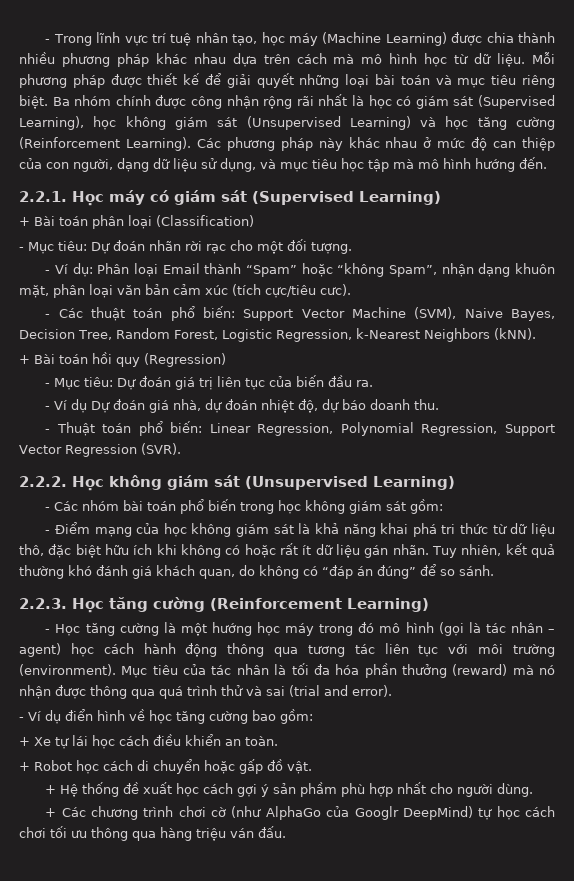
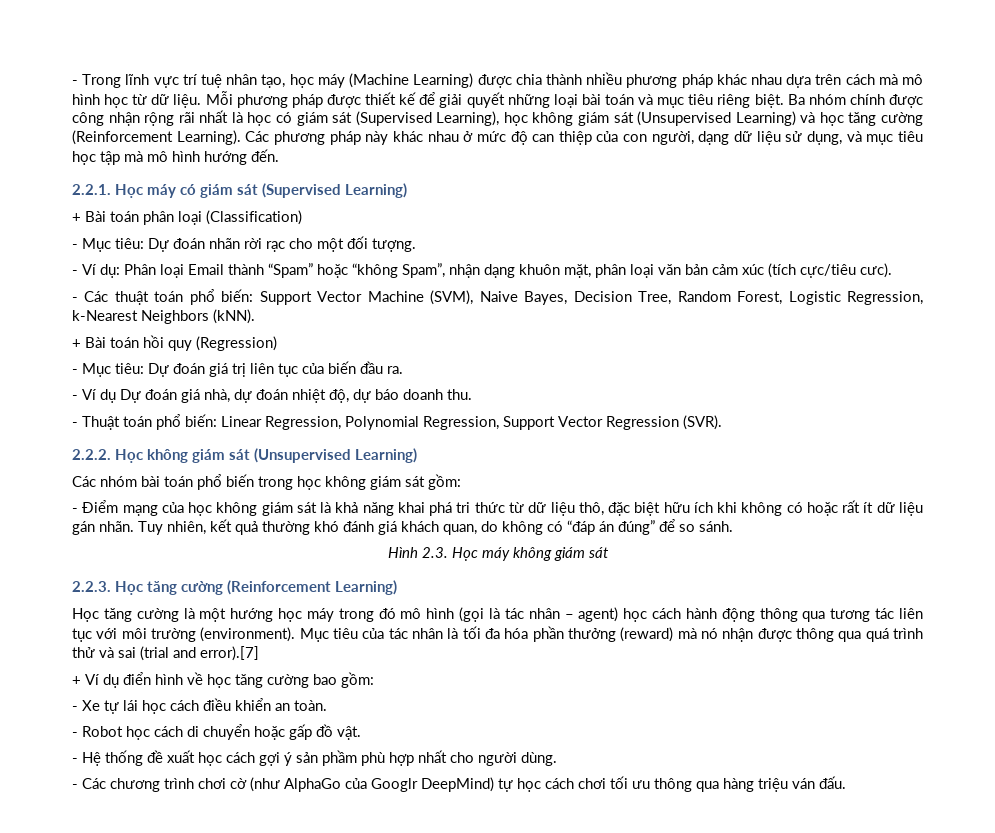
[45,507,51,511] - -> (418, 455) none
(494, 570) none -> [387,547,609,561] // Hình 2.3. Học máy không giám sát
[45,629,51,633] - -> (398, 587) none
[352,685,392,697] [19,717,24,721] error). // - -> [200,646,259,661] [72,676,81,685] error).[7] // +
[19,737,30,746] + -> [72,706,78,711] -
[19,762,30,771] + -> [72,732,78,737] -
[45,785,57,794] + -> [72,758,78,763] -
[45,808,57,817] + -> [72,784,78,789] -

